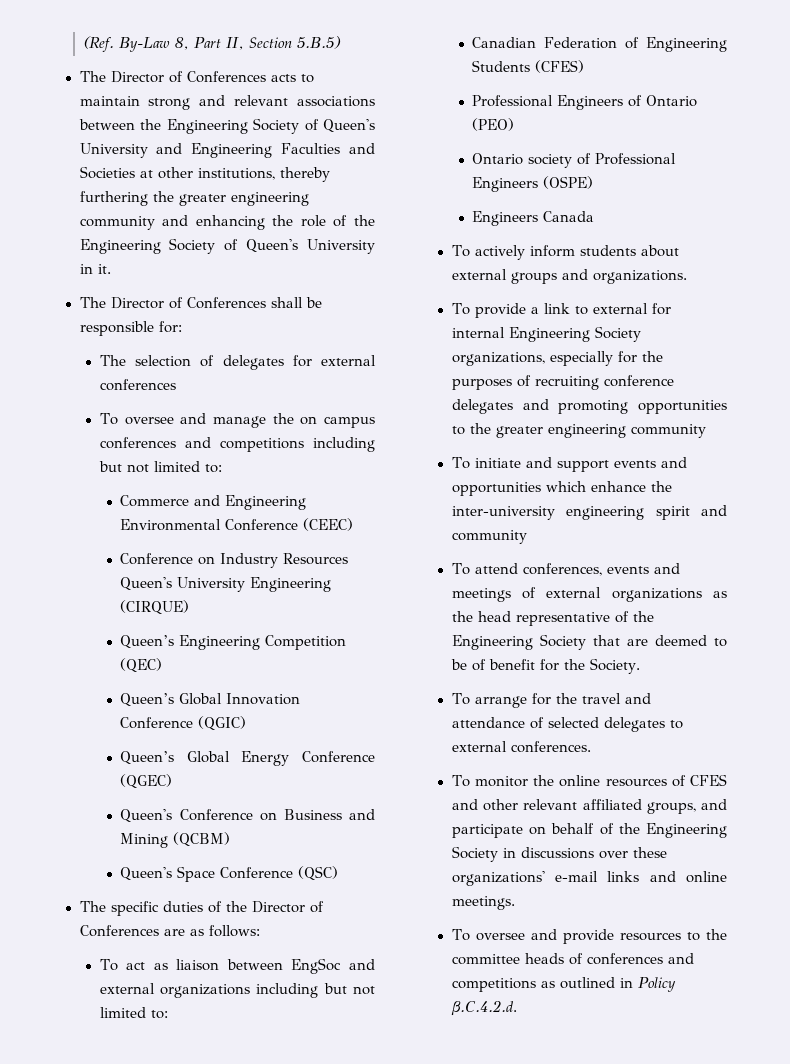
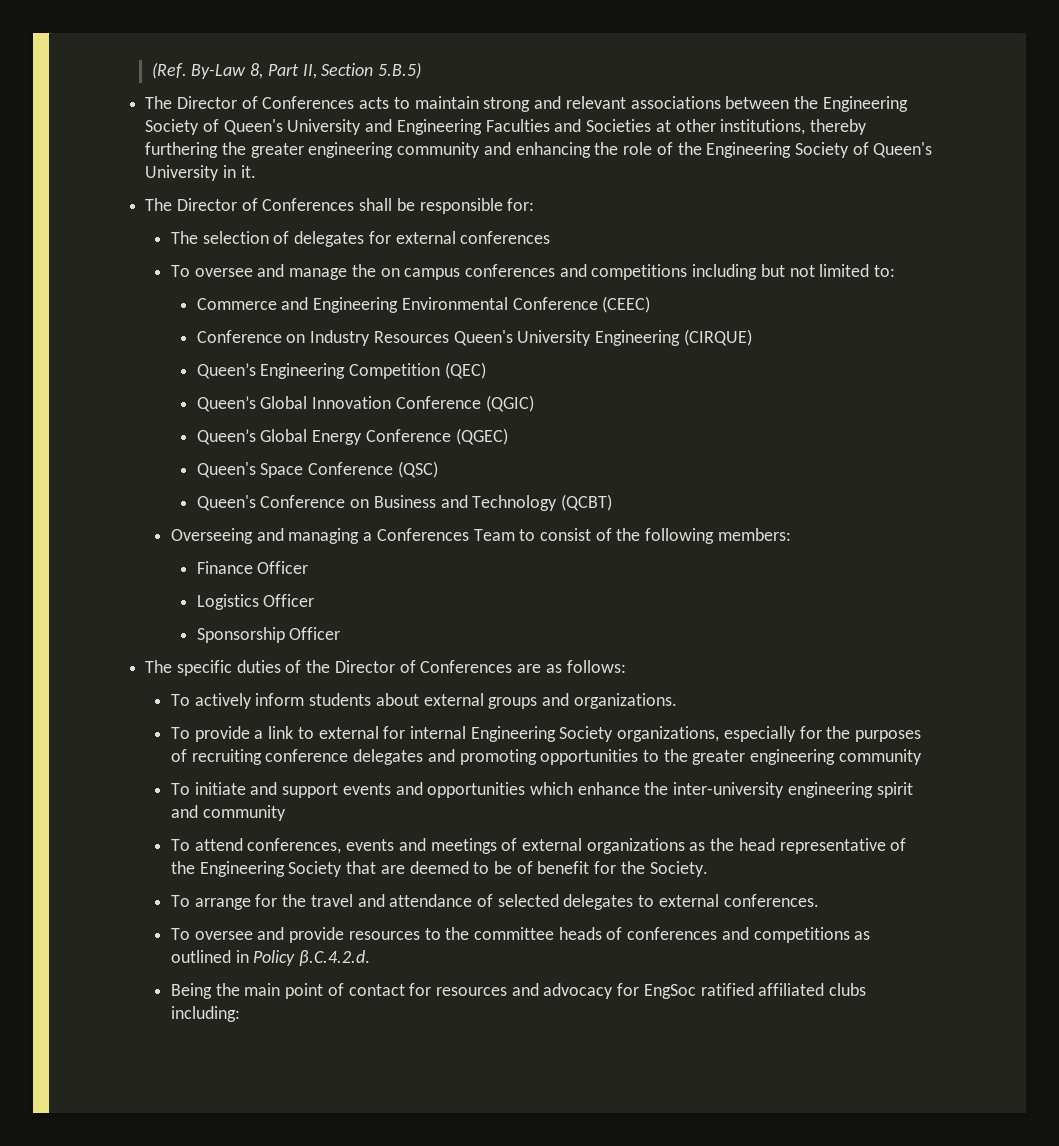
(173, 781) none -> [196,461,438,478] // Queen's Space Conference (QSC)
[120,832,231,848] [120,866,339,882] Mining (QCBM) // Queen's Space Conference (QSC) -> [472,494,613,511] [170,528,791,544] [196,561,309,574] [196,594,315,610] [196,627,341,643] Technology (QCBT) // Overseeing and managing a Conferences Team to consist of the following members: // Finance Officer // Logistics Officer // Sponsorship Officer
[99,958,375,974] [99,983,375,998] [99,1007,168,1019] [472,37,727,52] [472,60,585,73] [472,95,698,110] [472,118,515,131] [472,153,677,168] [472,176,594,192] [472,211,595,226] // To act as liaison between EngSoc and external organizations including but not limited to: // Canadian Federation of Engineering Students (CFES) // Professional Engineers of Ontario (PEO) // Ontario society of Professional Engineers (OSPE) // Engineers Canada -> (626, 666) none
[451,774,727,787] [451,799,727,814] [451,823,727,838] [451,846,667,862] [451,871,727,886] [451,896,515,910] // To monitor the online resources of CFES and other relevant affiliated groups, and participate on behalf of the Engineering Society in discussions over these organizations' e-mail links and online meetings. -> (819, 900) none
(517, 1008) none -> [170,983,867,999] [170,1006,240,1022] // Being the main point of contact for resources and advocacy for EngSoc ratified affiliated clubs including:

